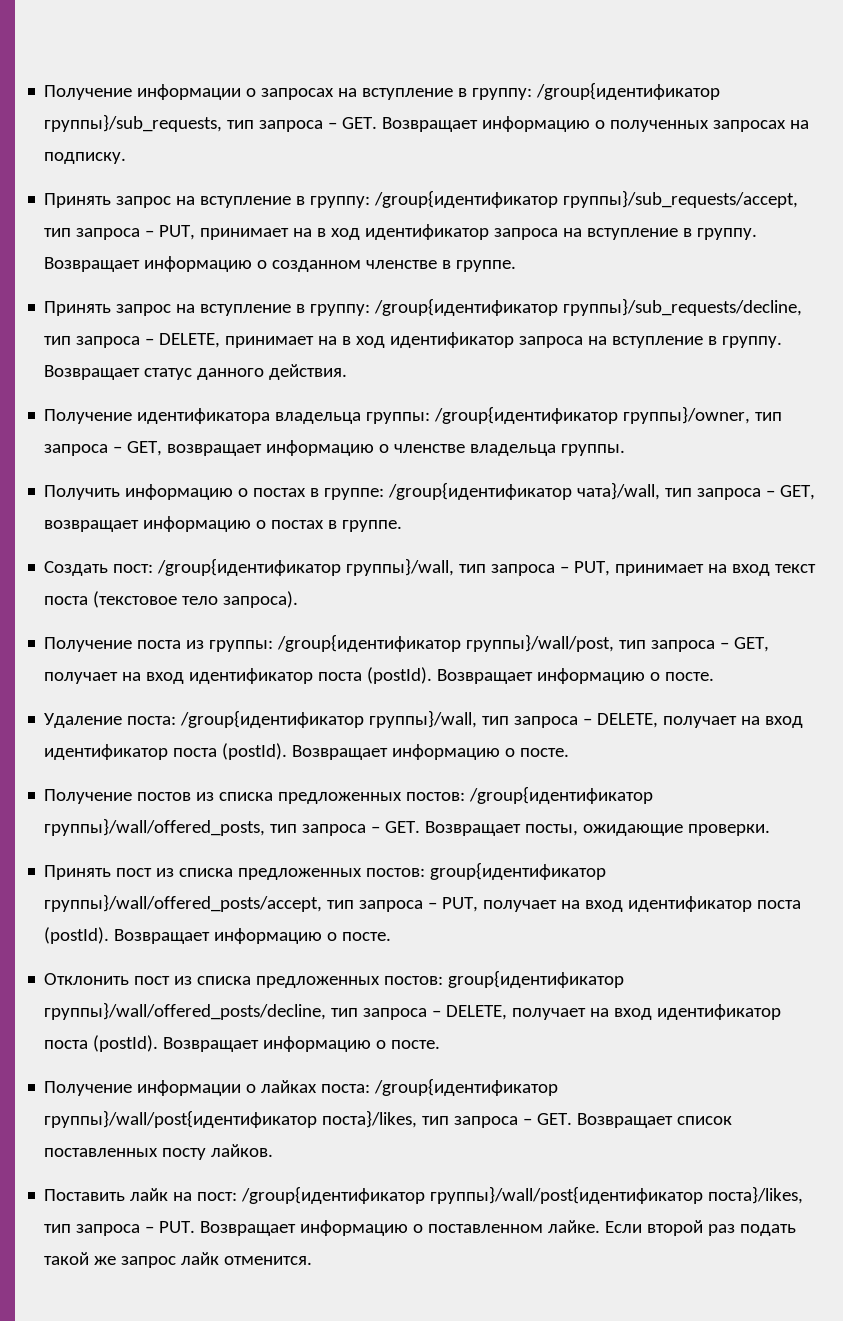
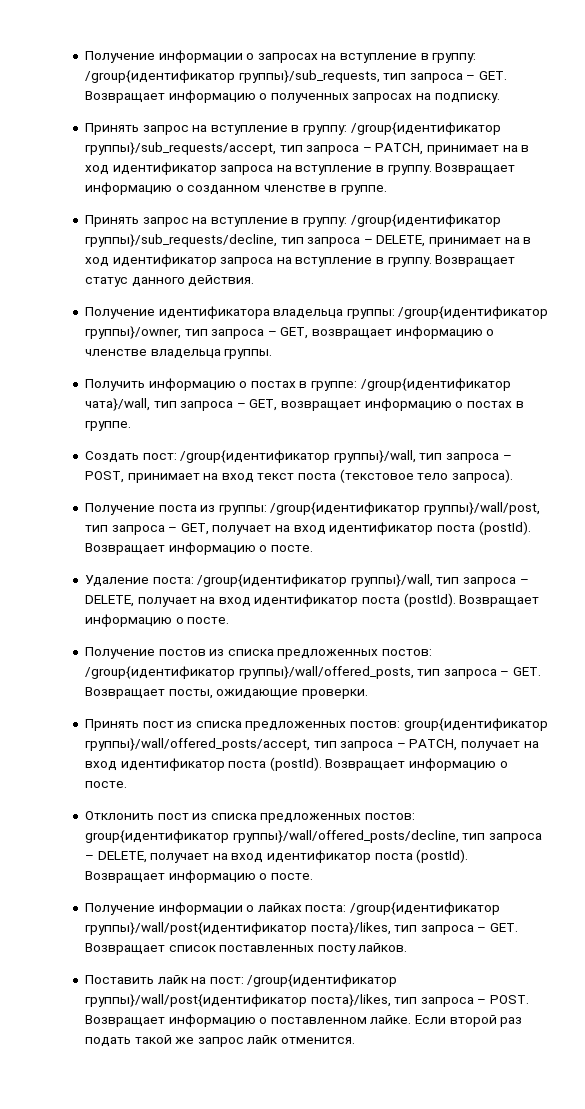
[159,225,196,240] PUT, -> [375,143,424,155] PATCH,
[574,561,611,576] PUT, -> [84,471,124,483] POST,
[442,897,479,912] PUT, -> [409,739,458,751] PATCH,
[159,1221,196,1233] PUT. -> [490,995,530,1004] POST.

